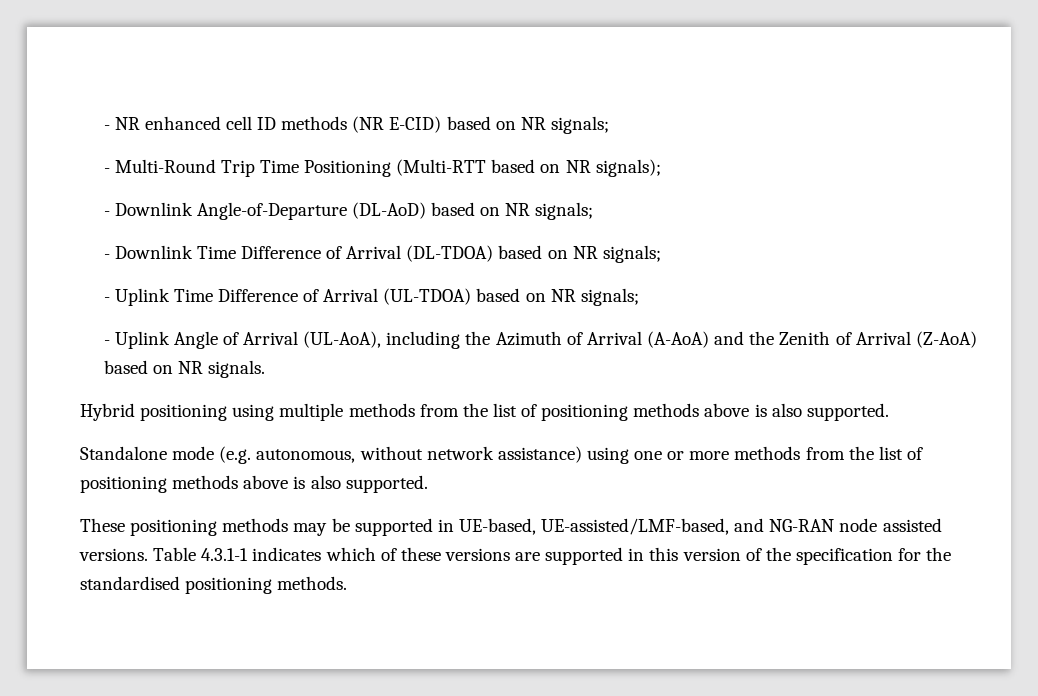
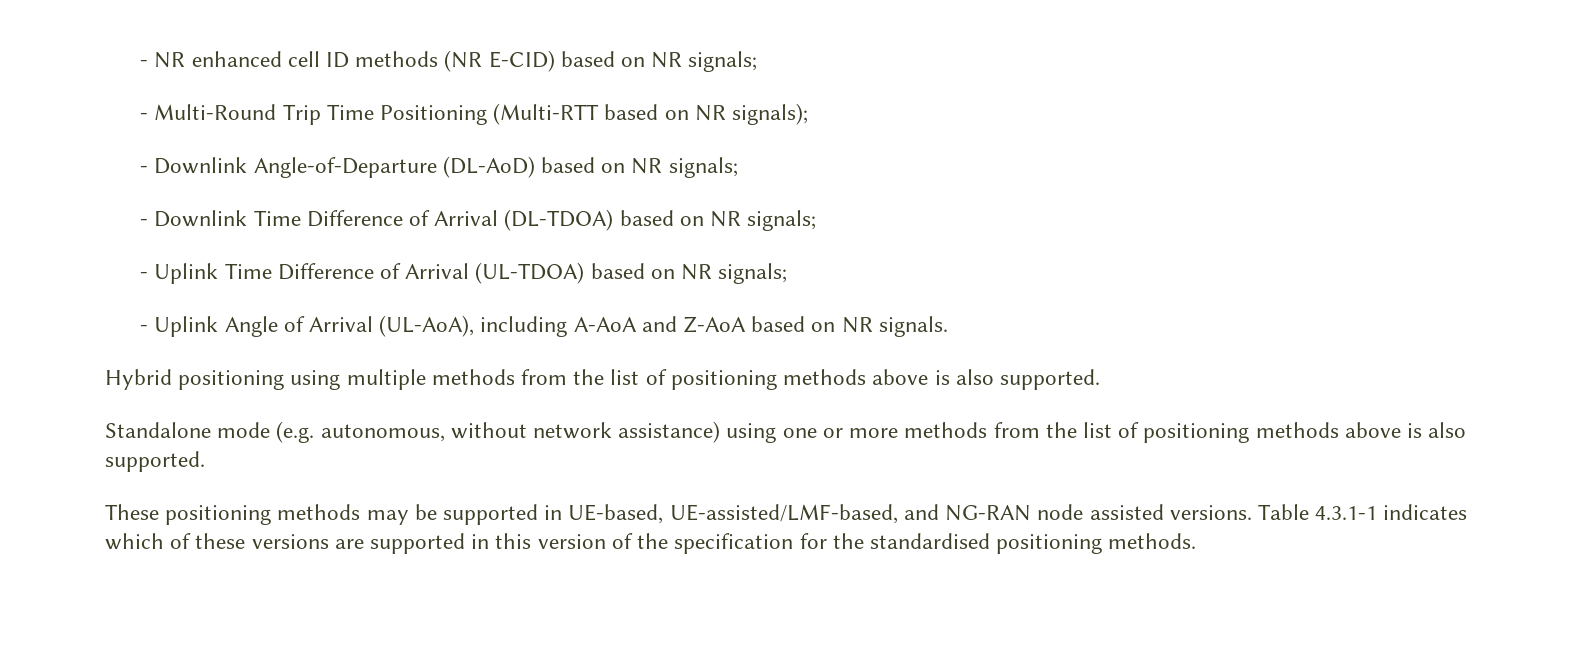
[465,331,977,348] the Azimuth of Arrival (A-AoA) and the Zenith of Arrival (Z-AoA) -> [573,316,747,333] A-AoA and Z-AoA

